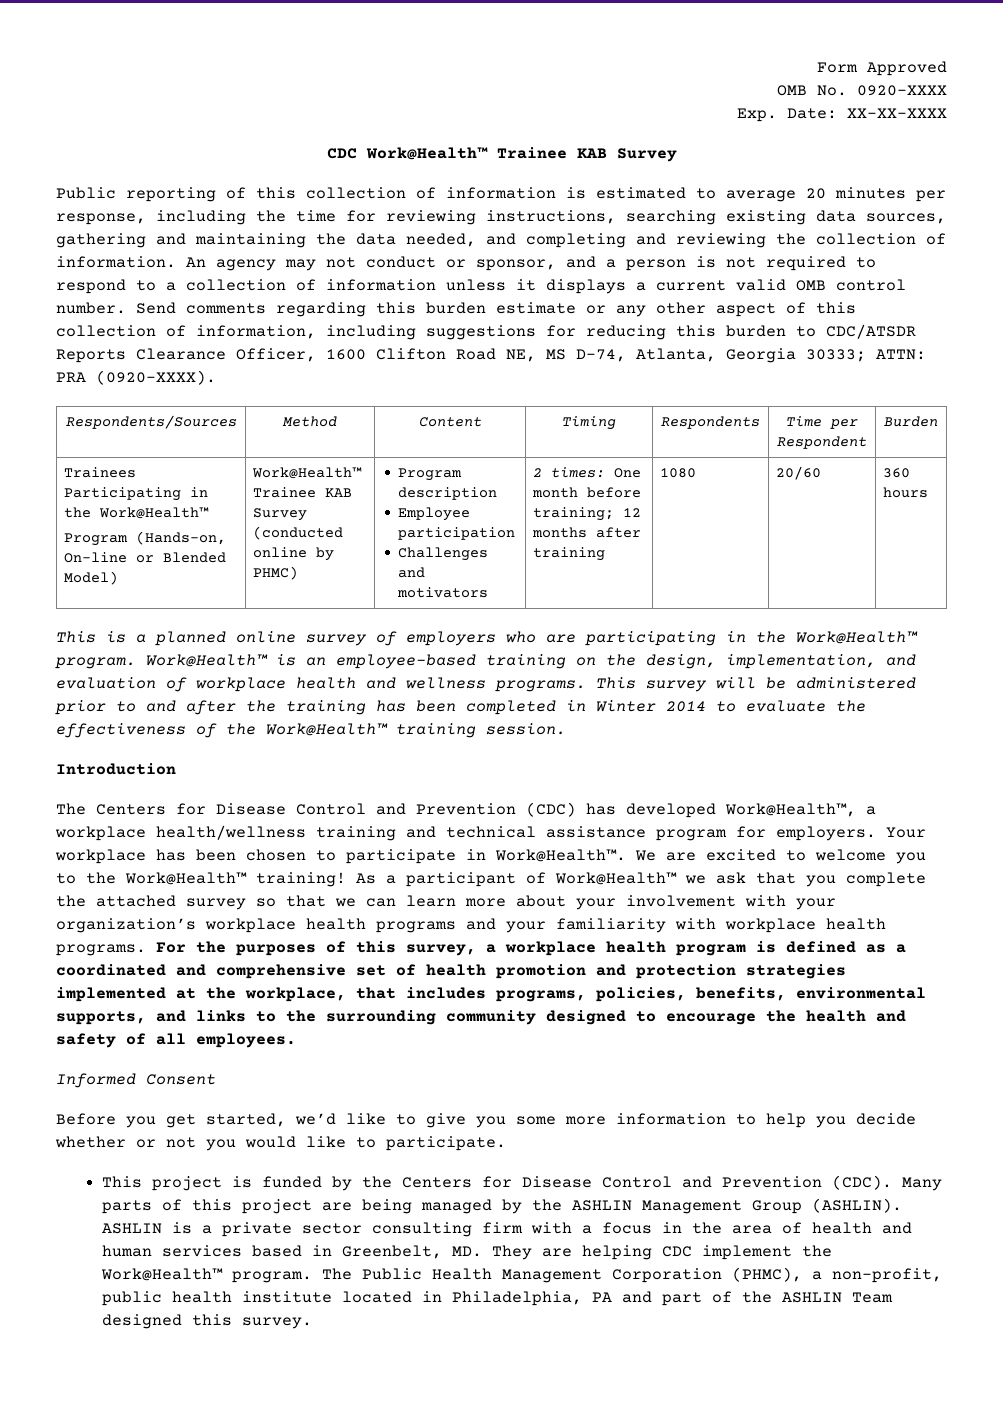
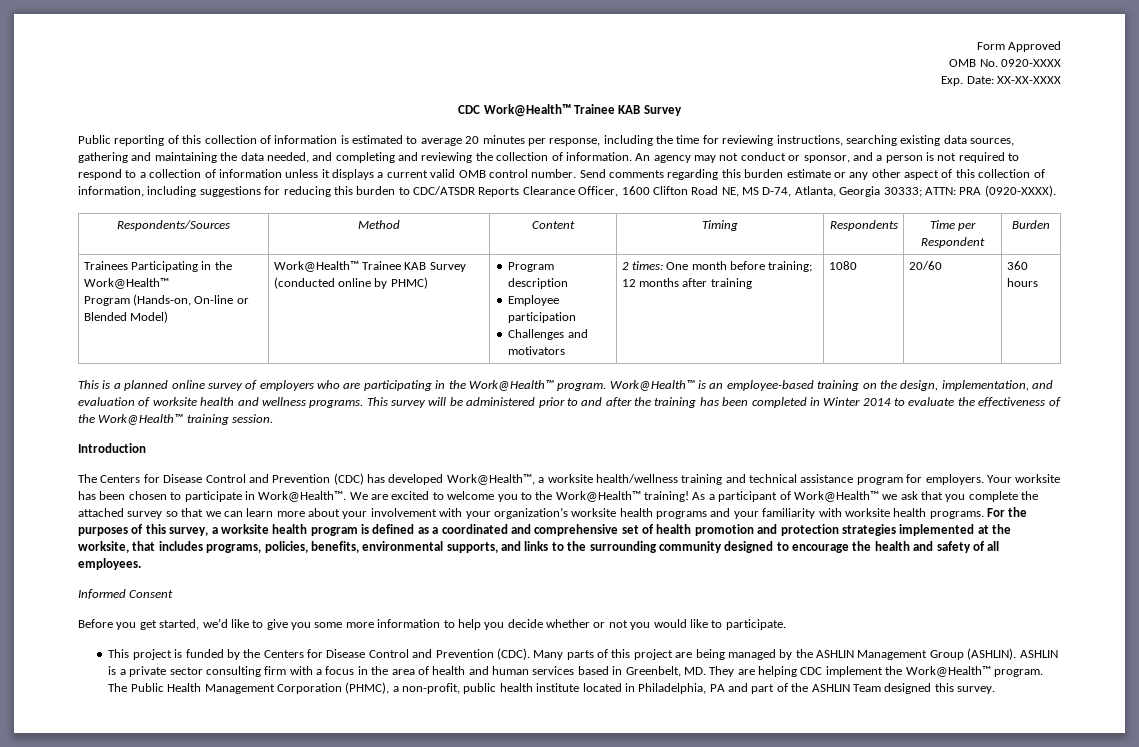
[196,677,286,692] workplace -> [152,397,197,406] worksite
[55,826,146,841] workplace -> [547,474,593,483] worksite
[55,849,146,864] workplace -> [1015,474,1061,483] worksite
[205,918,296,933] workplace -> [571,508,617,517] worksite
[725,918,816,933] workplace -> [844,508,890,517] worksite
[505,941,596,956] workplace -> [220,524,269,534] worksite
[245,987,346,1002] workplace, -> [78,541,129,553] worksite,

